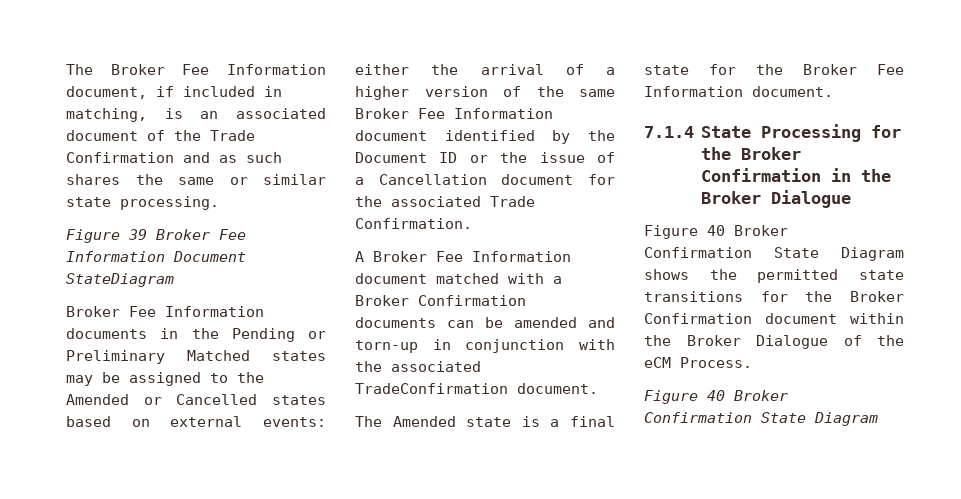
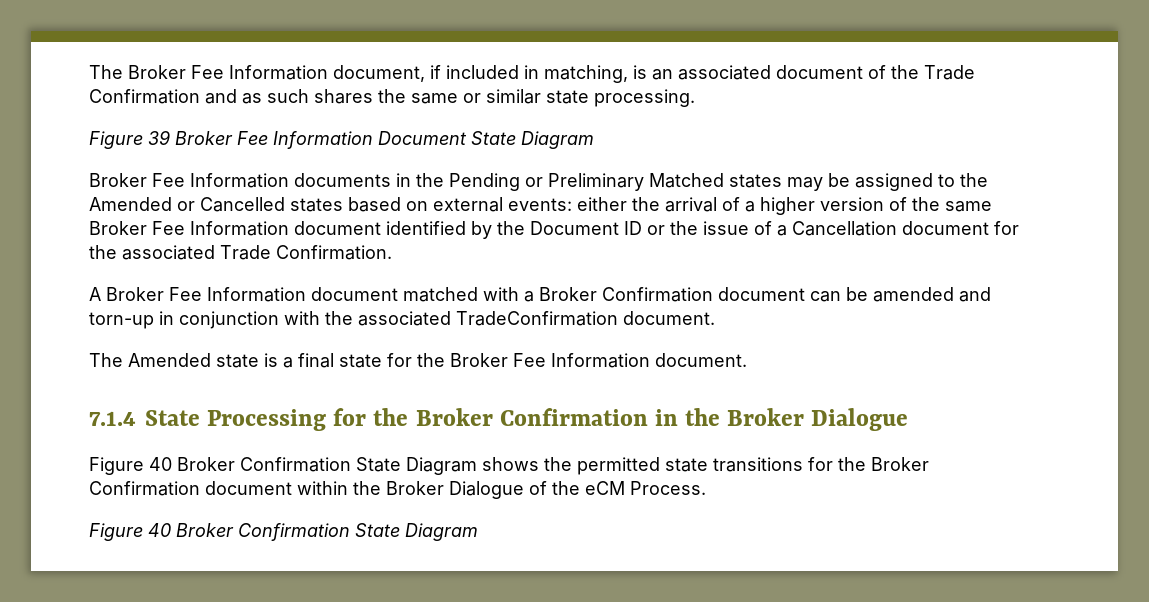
[66,273,174,287] StateDiagram -> [471,131,594,149] State Diagram
[355,317,436,328] documents -> [718,287,805,301] document

